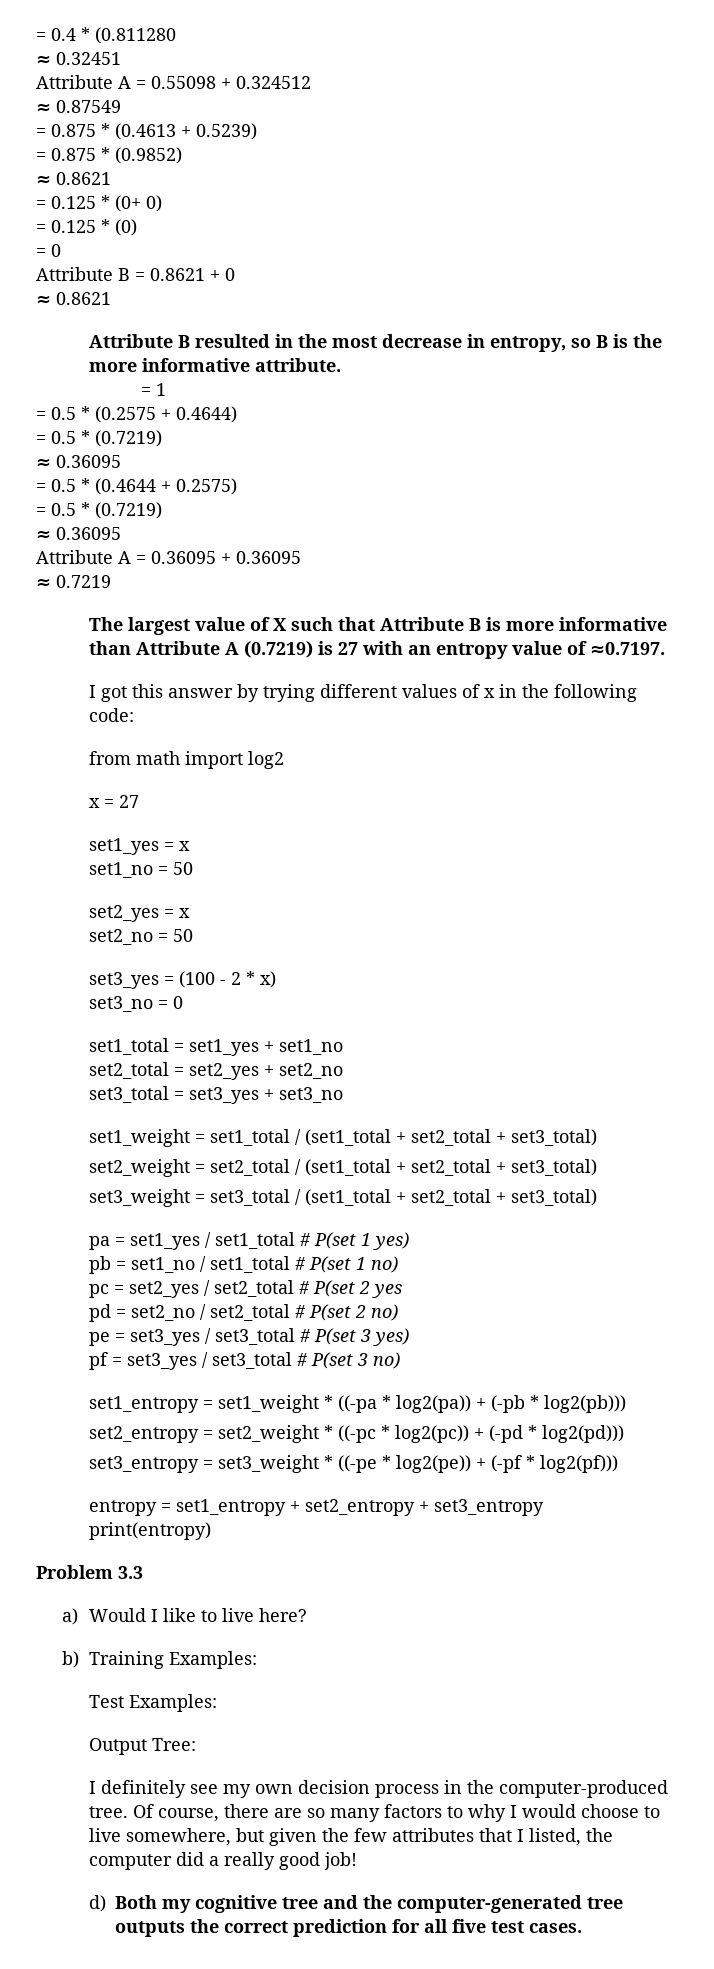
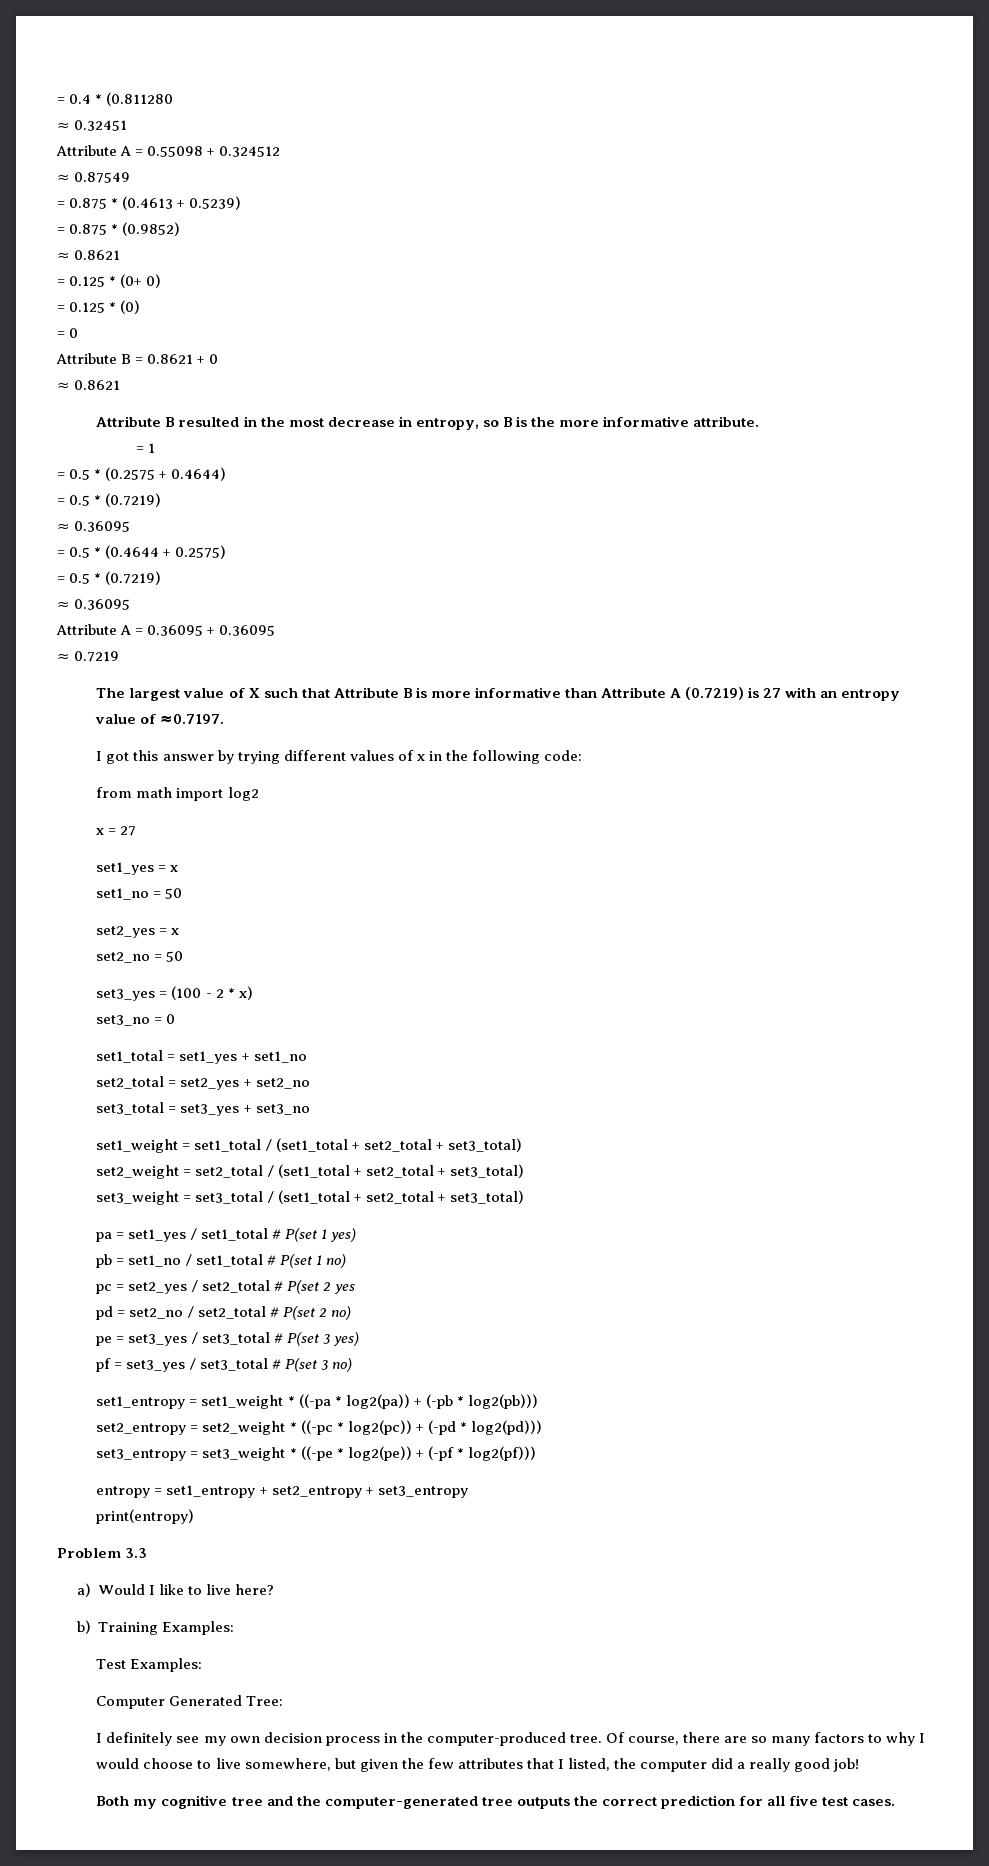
[88,1738,147,1755] Output -> [96,1695,243,1709] Computer Generated
[88,1895,106,1912] d) -> (860, 1765) none

